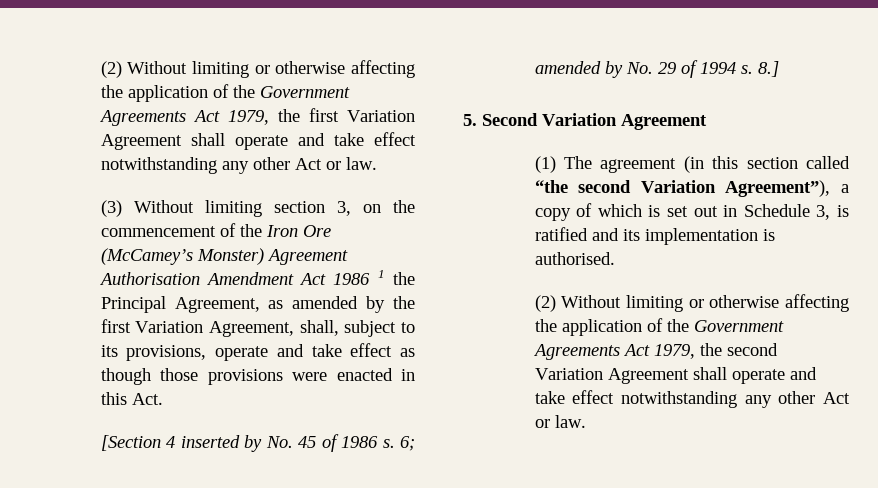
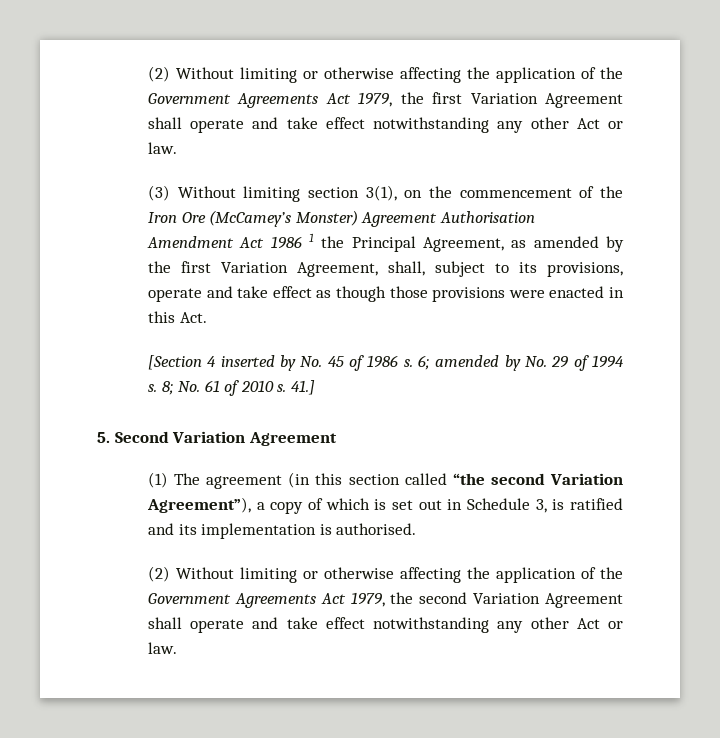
[336,201,351,216] 3, -> [365,185,397,201] 3(1),
[757,61,779,77] 8.] -> [161,380,316,396] 8; No. 61 of 2010 s. 41.]

